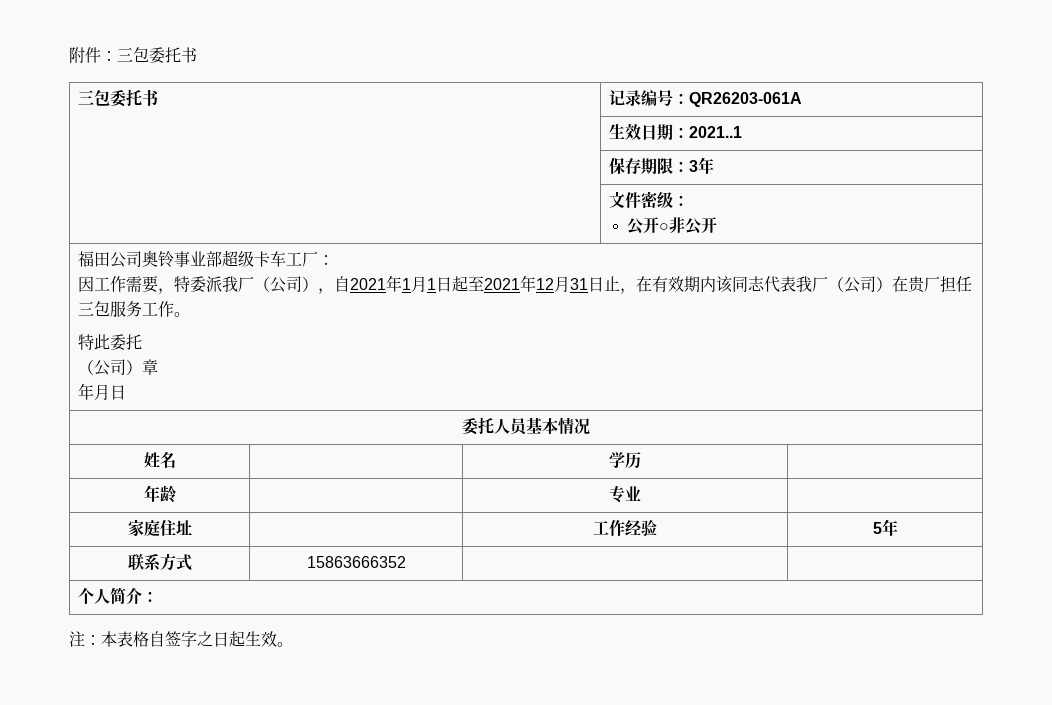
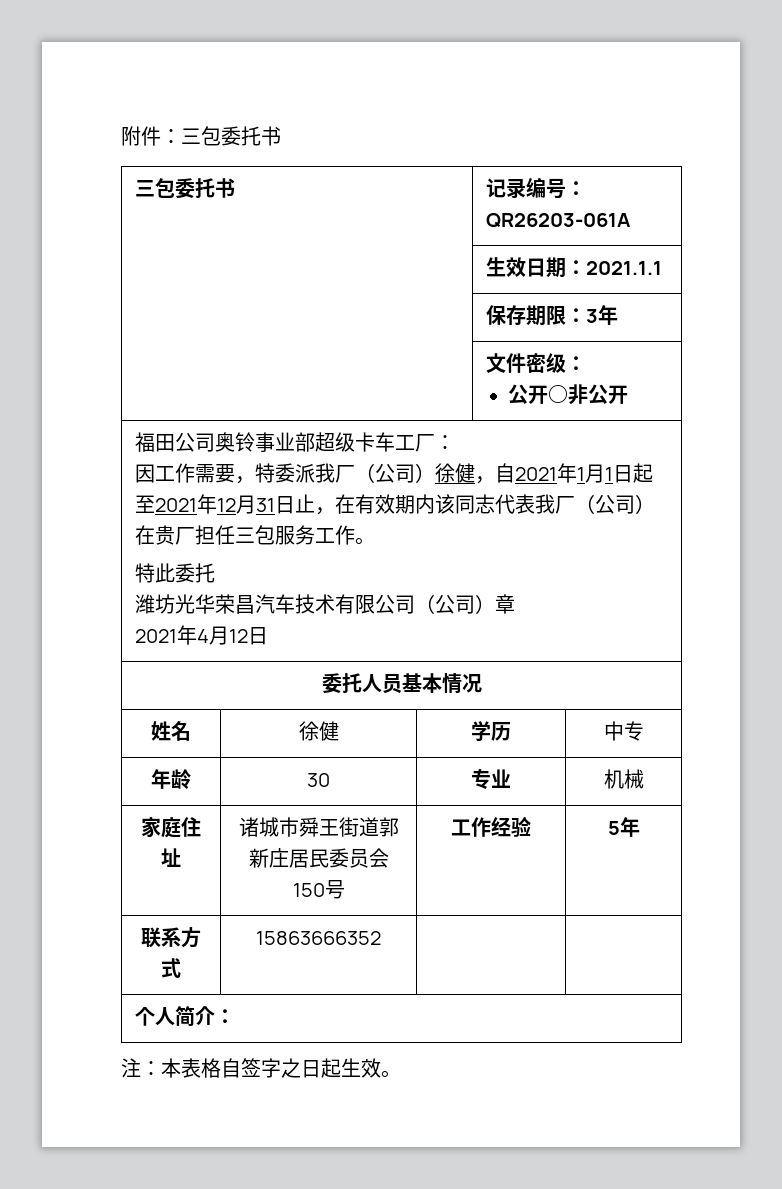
[689,126,743,138] 2021..1 -> [585,261,662,275] 2021.1.1
(319, 284) none -> [434,463,475,483] 徐健
(143, 342) none -> [134,594,415,614] 潍坊光华荣昌汽车技术有限公司
[78,383,111,400] 年月 -> [134,625,248,645] 2021年4月12
(176, 459) none -> [298,721,339,741] 徐健
(641, 460) none -> [603,721,644,741] 中专
(176, 494) none -> [307,773,330,787] 30
(641, 493) none -> [603,769,644,789] 机械
(192, 527) none -> [238,817,399,837] [248,848,389,868] [292,880,345,899] 诸城市舜王街道郭新庄居民委员会150号

